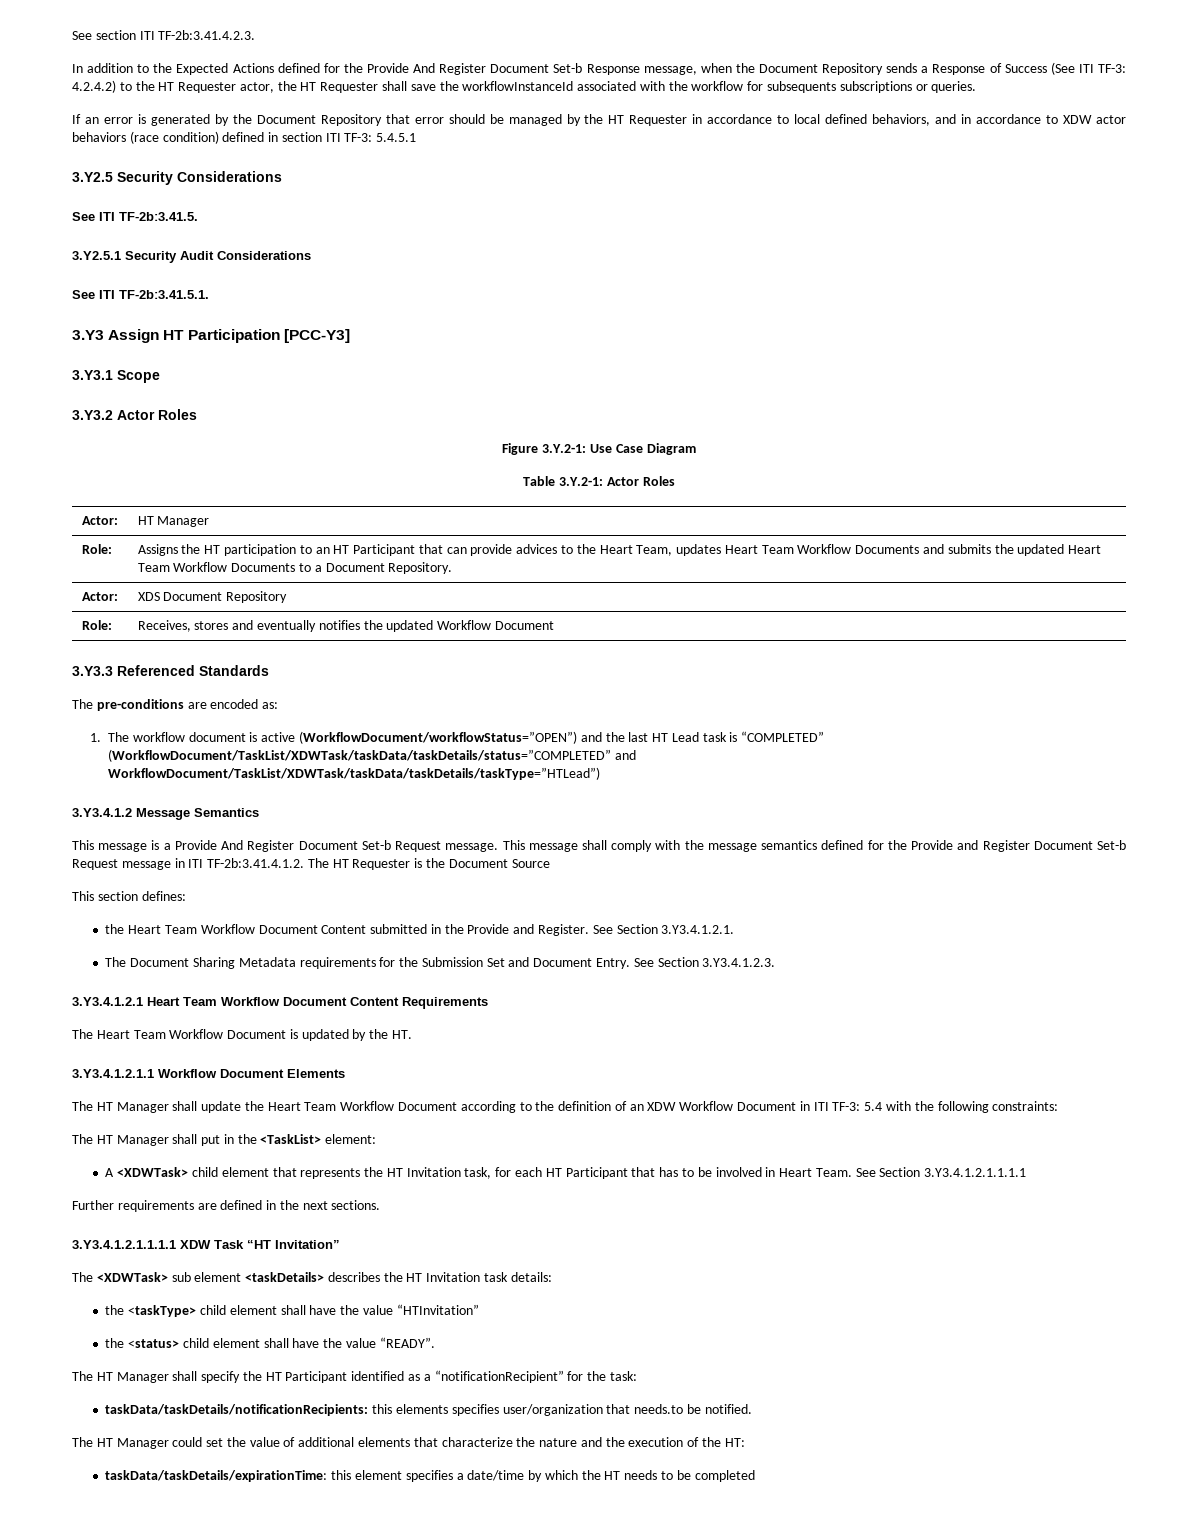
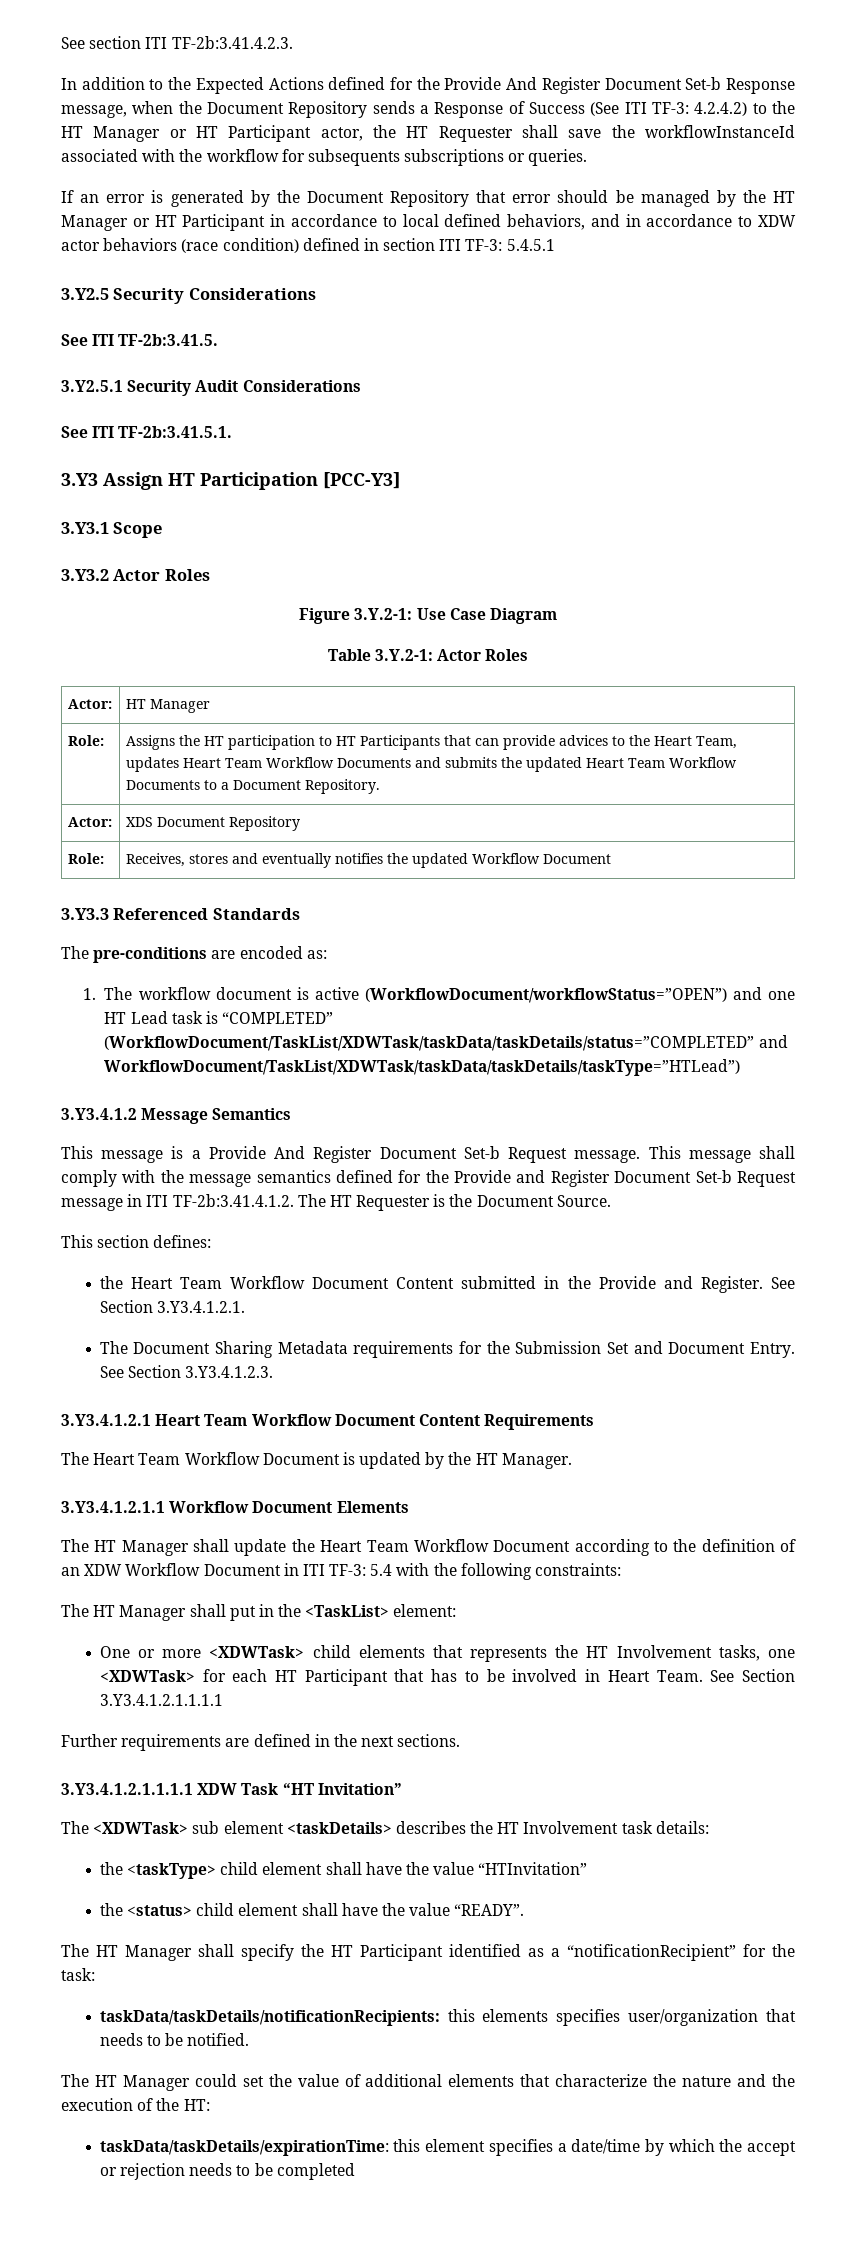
[178,82,237,93] Requester -> [93,125,312,142] Manager or HT Participant
[629,115,688,126] Requester -> [61,214,266,231] Manager or HT Participant
[315,544,416,556] an HT Participant -> [335,735,440,750] HT Participants
[605,732,649,742] the last -> [767,991,795,1000] one
[511,859,550,868] Source -> [556,1195,611,1207] Source.
[392,1030,413,1039] HT. -> [475,1453,572,1469] HT Manager.
[105,1168,115,1177] A -> [99,1646,202,1658] One or more
[221,1167,269,1177] element -> [358,1645,425,1658] elements
[406,1167,492,1179] Invitation task, -> [616,1645,795,1661] [99,1670,195,1682] Involvement tasks, one <XDWTask>
[426,1272,481,1282] Invitation -> [523,1821,619,1834] Involvement
[634,1404,684,1414] needs.to -> [99,2033,161,2046] needs to
[604,1471,621,1480] HT -> [747,2141,796,2156] [99,2163,185,2180] accept or rejection

